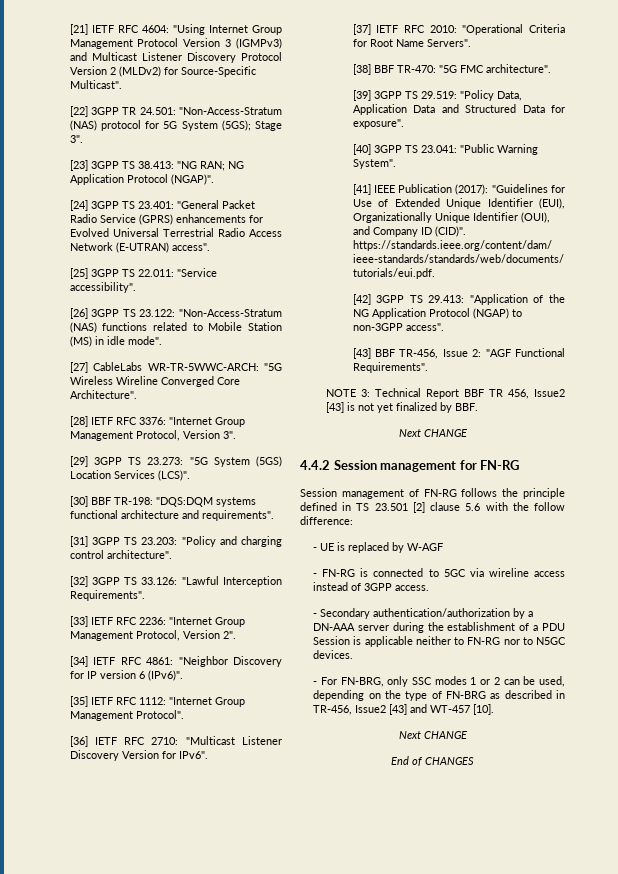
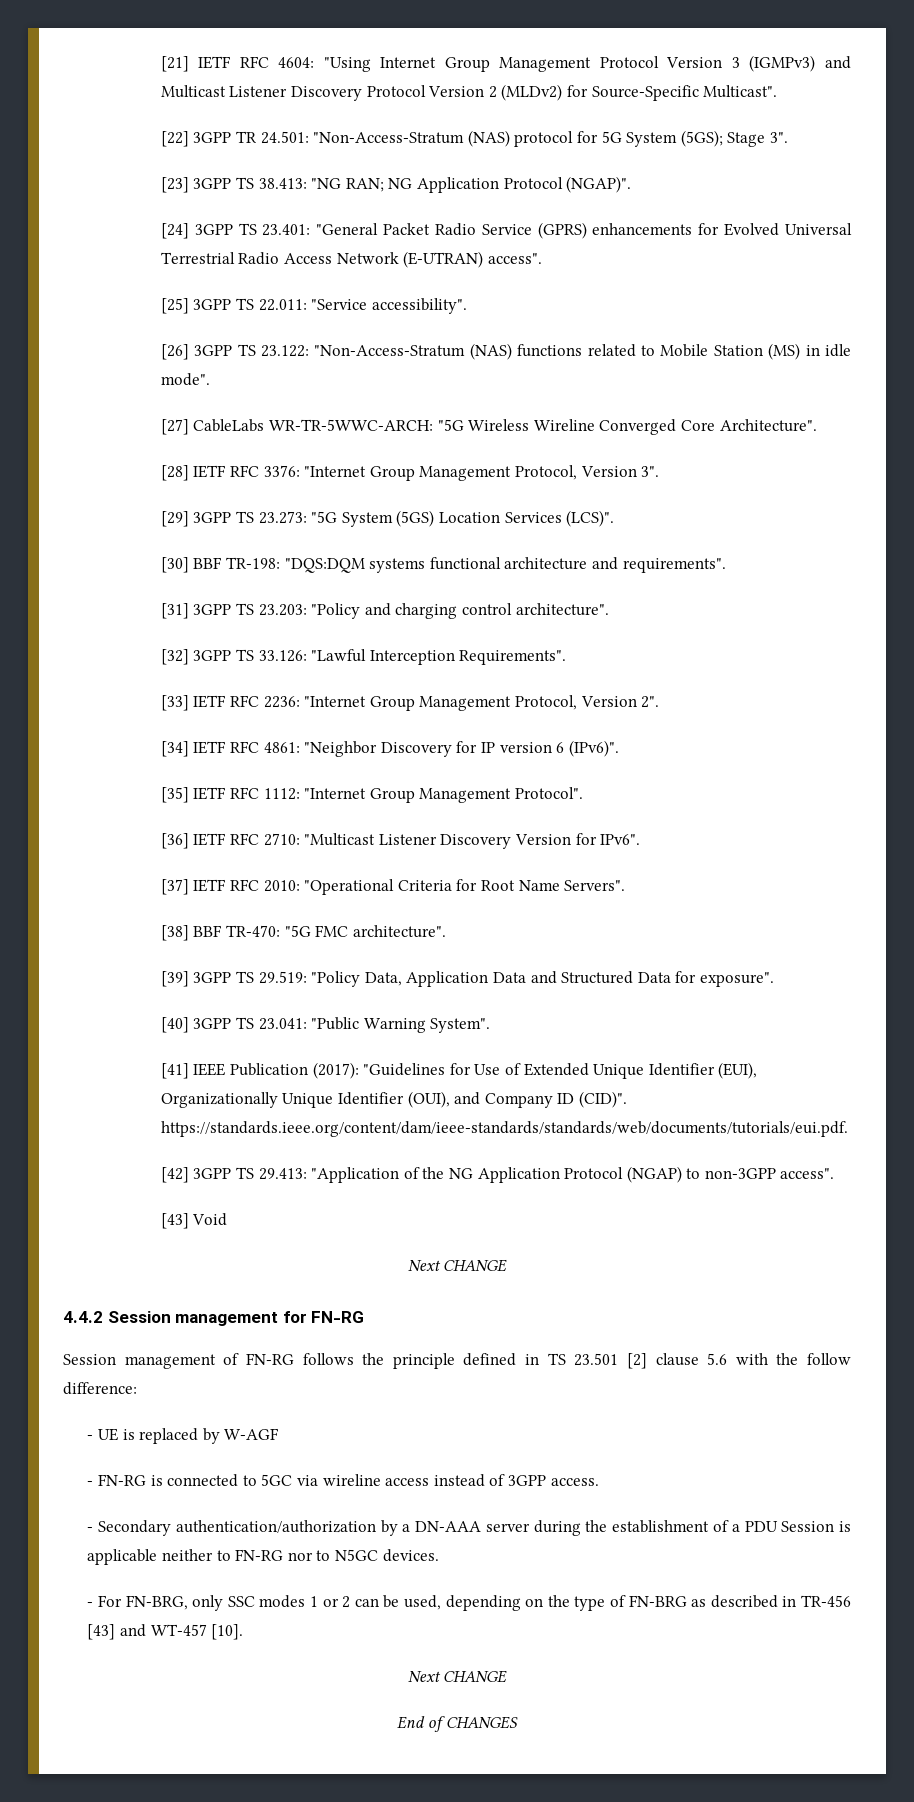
[374,348,565,359] [352,362,428,373] [326,388,565,399] [326,402,479,413] BBF TR-456, Issue 2: "AGF Functional Requirements". // NOTE 3: Technical Report BBF TR 456, Issue2 [43] is not yet finalized by BBF. -> [192,1213,228,1226] Void
[313,705,387,715] TR-456, Issue2 -> [800,1595,851,1607] TR-456

